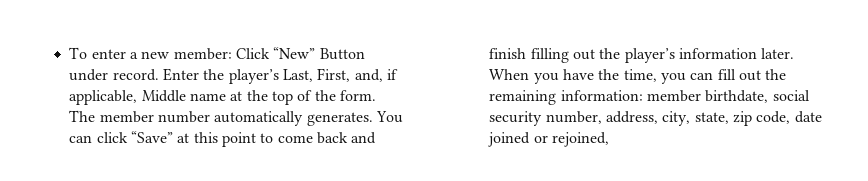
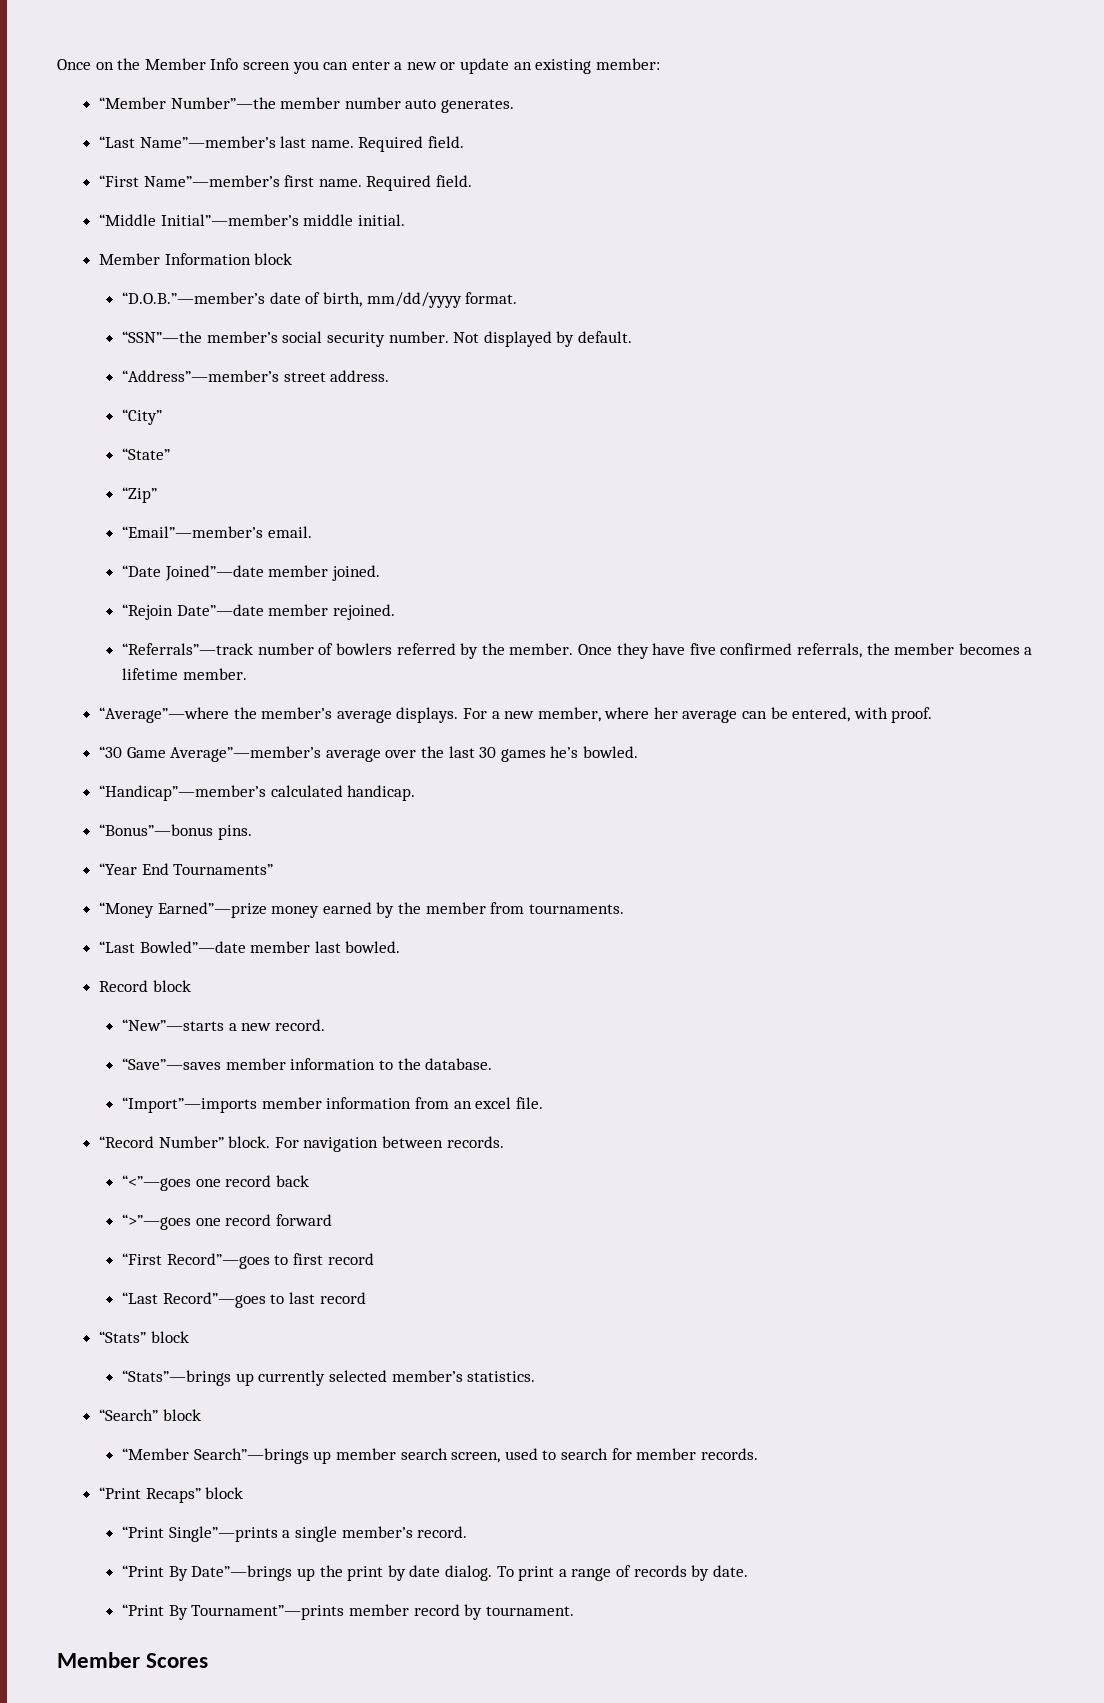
[69,47,365,60] [69,68,399,84] [69,90,377,105] [69,110,96,122] To enter a new member: Click “New” Button under record. Enter the player’s Last, First, and, if applicable, Middle name at the top of the form. The -> [57,58,660,74] [98,97,276,109] Once on the Member Info screen you can enter a new or update an existing member: // “Member Number”—the
[214,111,304,126] automatically -> [405,99,437,109] auto
[376,111,404,123] [69,131,377,147] [489,48,795,63] [489,69,787,84] [489,90,810,105] [489,111,822,126] [488,132,610,147] You can click “Save” at this point to come back and finish filling out the player’s information later. When you have the time, you can fill out the remaining information: member birthdate, social security number, address, city, state, zip code, date joined or rejoined, -> [98,136,464,152] [98,175,472,191] [98,214,405,226] [98,253,293,265] [122,292,518,308] [122,331,632,347] [122,370,390,382] [122,409,163,425] [122,448,171,460] [122,487,158,503] [122,526,312,538] [122,565,381,581] [122,604,396,620] [122,643,1033,659] [122,668,247,680] [98,707,933,723] [98,746,638,762] [98,785,416,801] [98,824,252,840] [98,863,274,875] [98,902,624,918] [98,941,401,953] [98,980,191,992] [122,1019,326,1031] [122,1058,493,1070] [122,1097,543,1113] [98,1136,504,1152] [122,1175,310,1191] [122,1214,333,1230] [122,1253,374,1269] [122,1292,366,1308] [98,1331,189,1343] [122,1370,536,1386] [98,1409,201,1421] [122,1448,758,1464] [98,1487,244,1503] [122,1526,468,1542] [122,1565,748,1581] [122,1604,574,1620] [57,1652,209,1668] // “Last Name”—member’s last name. Required field. // “First Name”—member’s first name. Required field. // “Middle Initial”—member’s middle initial. // Member Information block // “D.O.B.”—member’s date of birth, mm/dd/yyyy format. // “SSN”—the member’s social security number. Not displayed by default. // “Address”—member’s street address. // “City” // “State” // “Zip” // “Email”—member’s email. // “Date Joined”—date member joined. // “Rejoin Date”—date member rejoined. // “Referrals”—track number of bowlers referred by the member. Once they have five confirmed referrals, the member becomes a lifetime member. // “Average”—where the member’s average displays. For a new member, where her average can be entered, with proof. // “30 Game Average”—member’s average over the last 30 games he’s bowled. // “Handicap”—member’s calculated handicap. // “Bonus”—bonus pins. // “Year End Tournaments” // “Money Earned”—prize money earned by the member from tournaments. // “Last Bowled”—date member last bowled. // Record block // “New”—starts a new record. // “Save”—saves member information to the database. // “Import”—imports member information from an excel file. // “Record Number” block. For navigation between records. // “<”—goes one record back // “>”—goes one record forward // “First Record”—goes to first record // “Last Record”—goes to last record // “Stats” block // “Stats”—brings up currently selected member’s statistics. // “Search” block // “Member Search”—brings up member search screen, used to search for member records. // “Print Recaps” block // “Print Single”—prints a single member’s record. // “Print By Date”—brings up the print by date dialog. To print a range of records by date. // “Print By Tournament”—prints member record by tournament. // Member Scores

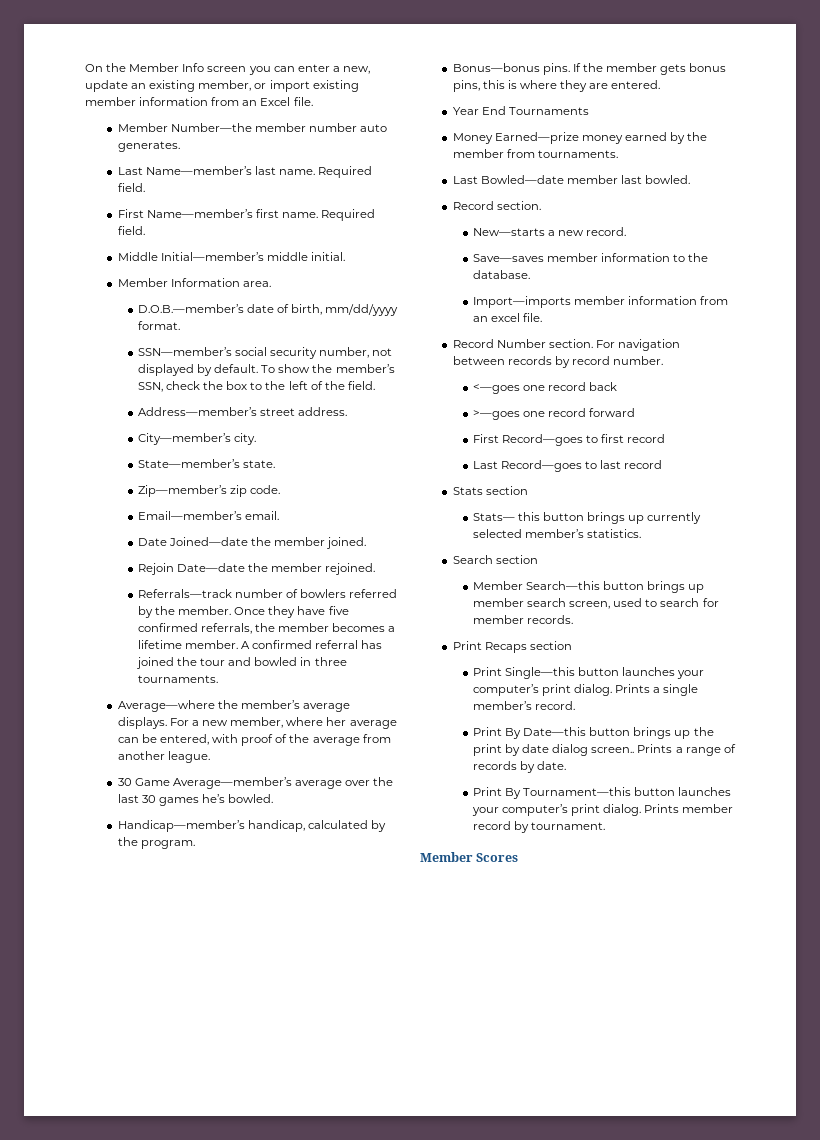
[57,59,114,70] Once on -> [85,64,103,72] On
[406,62,456,70] new or -> [342,66,370,74] new,
[595,58,660,70] [98,97,276,109] member: // “Member Number”—the -> [198,80,359,92] [85,97,313,106] [117,123,252,132] member, or import existing member information from an Excel file. // Member Number—the
[98,136,276,148] “Last Name”—member’s -> [117,166,252,175] Last Name—member’s
[98,175,280,187] “First Name”—member’s -> [117,209,253,218] First Name—member’s
[98,214,299,226] “Middle Initial”—member’s -> [117,252,264,261] Middle Initial—member’s
[254,253,293,265] [122,292,266,304] block // “D.O.B.”—member’s -> [242,281,271,287] [137,304,244,313] area. // D.O.B.—member’s
[122,331,632,347] [122,370,390,382] [122,409,163,425] [122,448,171,460] [122,487,158,503] [122,526,312,538] [122,565,264,581] “SSN”—the member’s social security number. Not displayed by default. // “Address”—member’s street address. // “City” // “State” // “Zip” // “Email”—member’s email. // “Date Joined”—date -> [137,347,393,359] [137,364,395,376] [137,381,375,392] [137,407,348,416] [137,433,257,445] [137,459,276,468] [137,485,281,497] [137,511,280,520] [137,537,272,546] SSN—member’s social security number, not displayed by default. To show the member’s SSN, check the box to the left of the field. // Address—member’s street address. // City—member’s city. // State—member’s state. // Zip—member’s zip code. // Email—member’s email. // Date Joined—date the
[122,604,264,620] “Rejoin Date”—date -> [137,563,269,575] Rejoin Date—date the
[122,643,254,655] “Referrals”—track -> [137,589,232,598] Referrals—track
[98,707,229,723] // “Average”—where -> [241,640,383,649] [135,657,347,669] [137,675,218,683] [117,700,215,712] A confirmed referral has joined the tour and bowled in three tournaments. // Average—where
[891,707,933,723] [98,746,322,762] proof. // “30 Game Average”—member’s -> [241,734,391,746] [117,751,210,763] [117,777,292,789] proof of the average from another league. // 30 Game Average—member’s
[98,785,416,801] [98,824,252,840] [98,863,274,875] [98,902,267,918] “Handicap”—member’s calculated handicap. // “Bonus”—bonus pins. // “Year End Tournaments” // “Money Earned”—prize -> [117,820,387,832] [117,837,195,849] [452,63,727,75] [452,80,661,92] [452,106,589,115] [452,132,579,144] Handicap—member’s handicap, calculated by the program. // Bonus—bonus pins. If the member gets bonus pins, this is where they are entered. // Year End Tournaments // Money Earned—prize
[98,941,246,953] “Last Bowled”—date -> [452,175,564,184] Last Bowled—date
[152,980,191,992] [122,1019,225,1031] block // “New”—starts -> [496,201,541,210] [472,228,545,236] section. // New—starts
[122,1058,222,1070] “Save”—saves -> [472,254,544,262] Save—saves
[122,1097,258,1113] “Import”—imports -> [472,296,571,308] Import—imports
[98,1136,504,1152] [122,1175,192,1191] “Record Number” block. For navigation between records. // “<”—goes -> [452,339,681,351] [452,356,664,368] [472,384,520,394] Record Number section. For navigation between records by record number. // <—goes
[122,1214,192,1230] “>”—goes -> [472,410,520,420] >—goes
[122,1253,270,1269] “First Record”—goes -> [472,434,584,446] First Record—goes
[122,1292,266,1308] “Last Record”—goes -> [472,460,583,472] Last Record—goes
[98,1331,189,1343] [122,1370,232,1386] “Stats” block // “Stats”—brings -> [452,486,528,495] [472,512,626,524] Stats section // Stats— this button brings
[98,1409,201,1421] [122,1448,309,1464] “Search” block // “Member Search”—brings -> [452,555,538,564] [472,581,686,593] Search section // Member Search—this button brings
[98,1487,244,1503] [122,1526,278,1542] “Print Recaps” block // “Print Single”—prints -> [452,641,572,653] [472,667,705,679] [472,684,651,696] Print Recaps section // Print Single—this button launches your computer’s print dialog. Prints
[122,1565,293,1581] “Print By Date”—brings -> [472,727,672,739] Print By Date—this button brings
[444,1565,555,1581] dialog. To print -> [552,744,673,756] dialog screen.. Prints
[122,1604,345,1620] “Print By Tournament”—prints -> [472,787,732,799] [471,804,680,816] Print By Tournament—this button launches your computer’s print dialog. Prints

